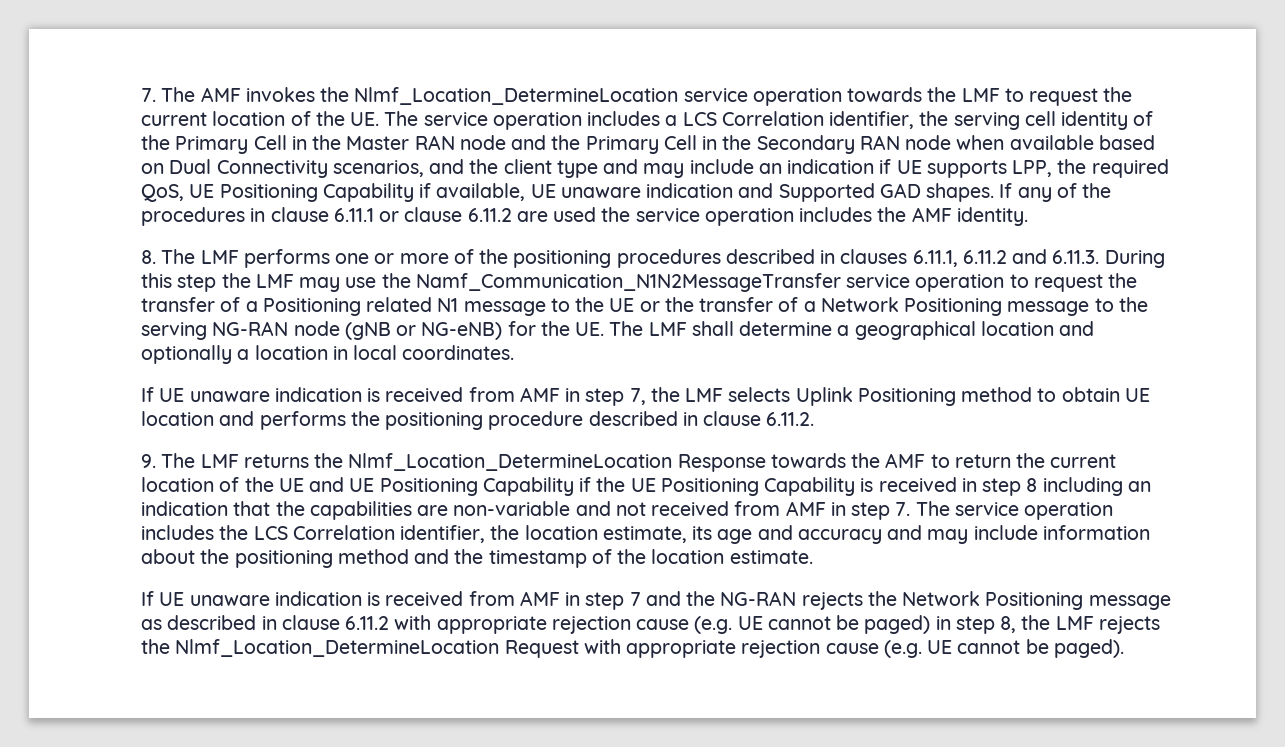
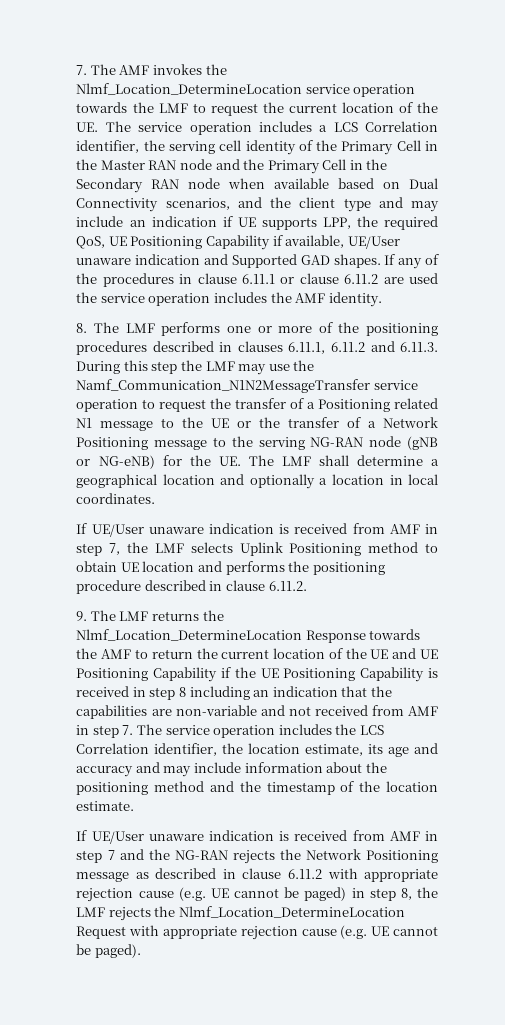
[530,184,556,198] UE -> [347,236,400,249] UE/User
[159,388,185,402] UE -> [91,524,144,537] UE/User
[159,592,185,606] UE -> [91,831,144,844] UE/User

